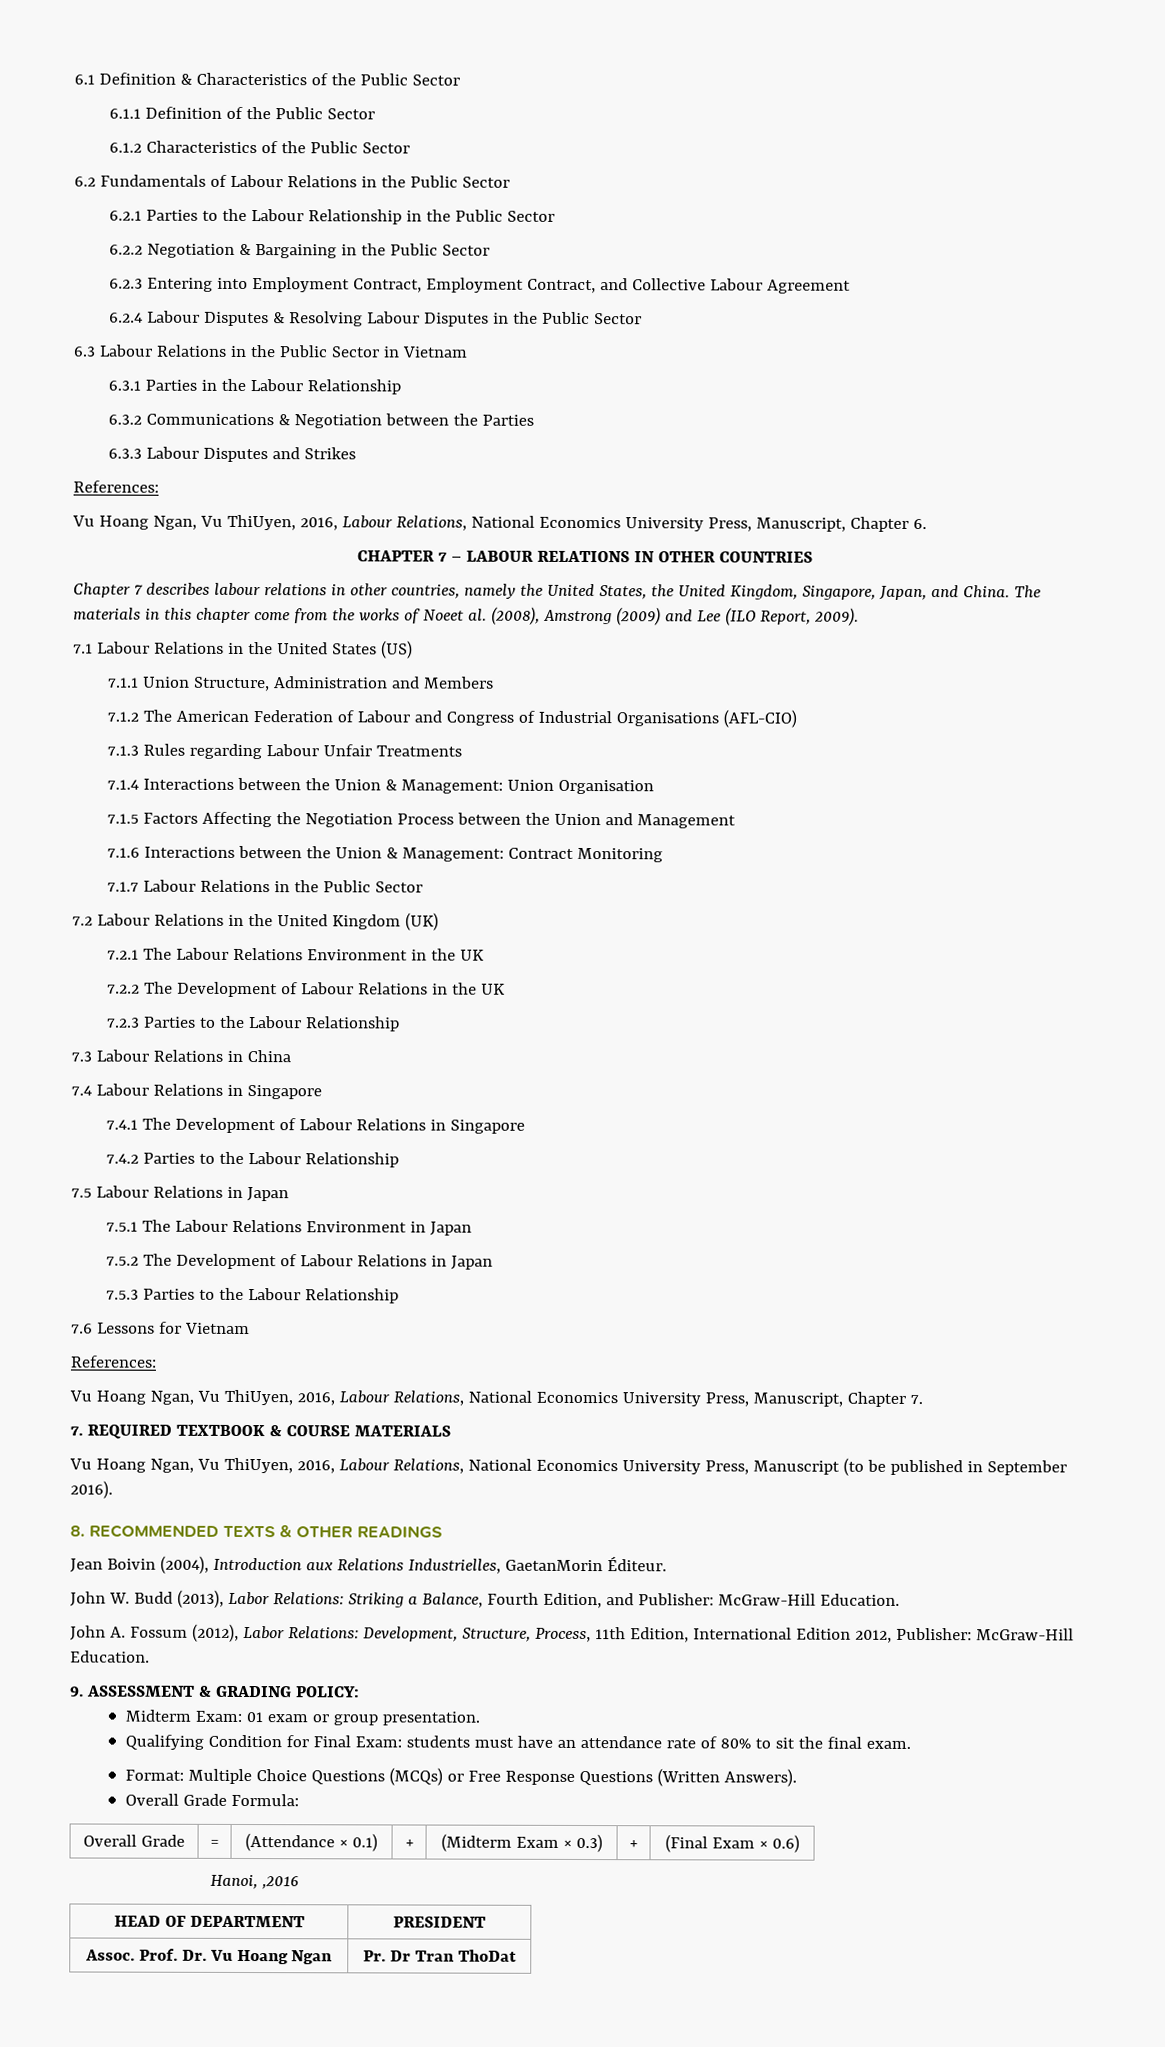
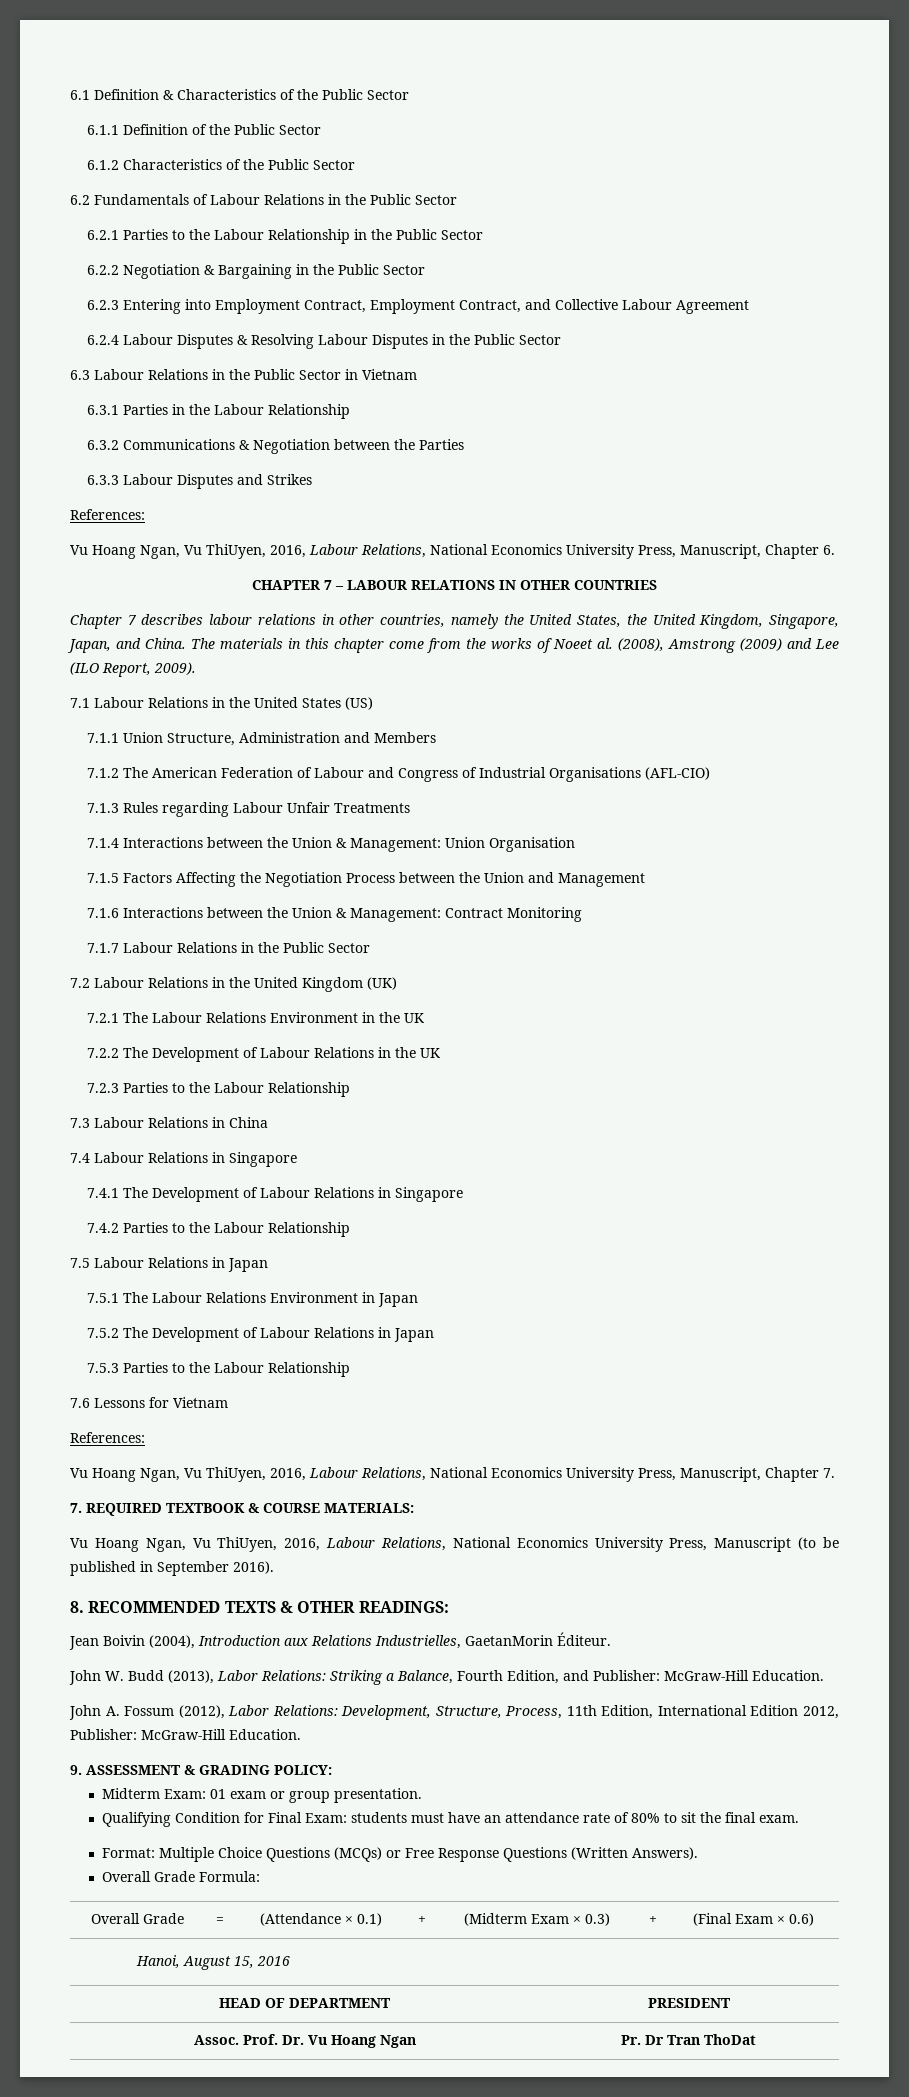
[353,1425,451,1437] MATERIALS -> [324,1503,414,1513] MATERIALS:
[357,1525,443,1538] READINGS -> [358,1601,449,1613] READINGS:
[261,1876,300,1890] ,2016 -> [182,1956,290,1970] August 15, 2016

